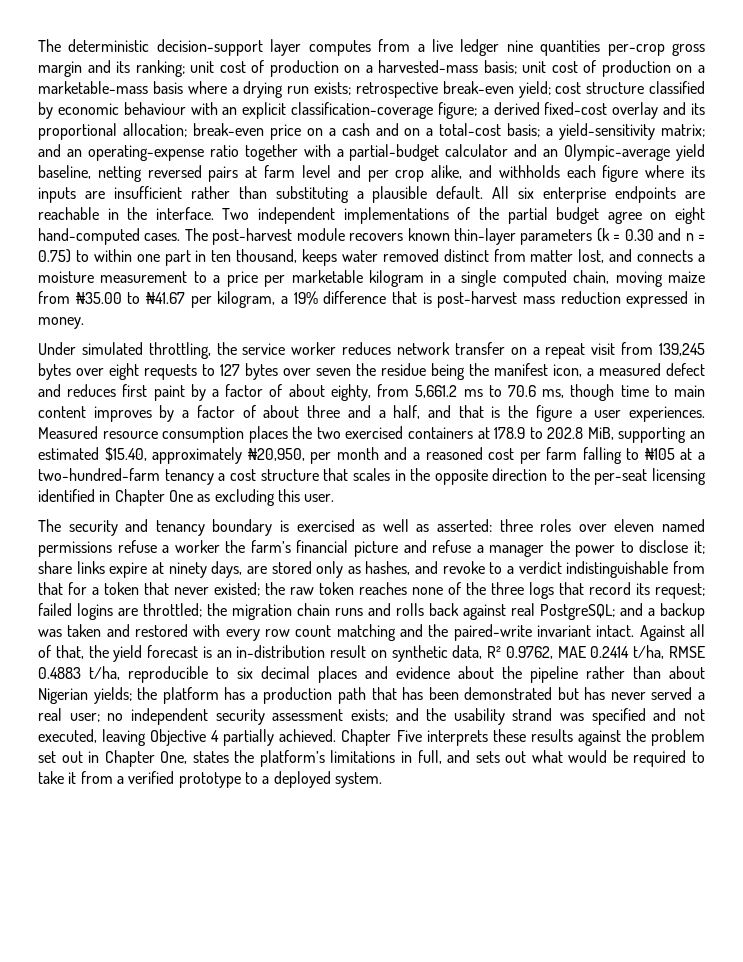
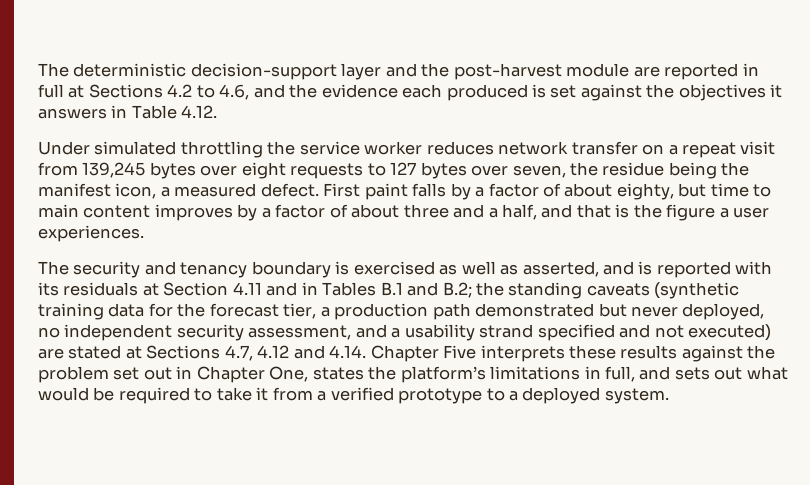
[308,39,705,56] [38,60,706,77] [38,81,706,98] [38,102,705,119] [38,123,706,140] [38,144,706,161] [38,165,705,182] [38,186,705,203] [38,207,706,224] [38,228,706,245] [38,249,705,266] [38,270,706,287] [38,291,705,308] [38,317,84,329] computes from a live ledger nine quantities per-crop gross margin and its ranking; unit cost of production on a harvested-mass basis; unit cost of production on a marketable-mass basis where a drying run exists; retrospective break-even yield; cost structure classified by economic behaviour with an explicit classification-coverage figure; a derived fixed-cost overlay and its proportional allocation; break-even price on a cash and on a total-cost basis; a yield-sensitivity matrix; and an operating-expense ratio together with a partial-budget calculator and an Olympic-average yield baseline, netting reversed pairs at farm level and per crop alike, and withholds each figure where its inputs are insufficient rather than substituting a plausible default. All six enterprise endpoints are reachable in the interface. Two independent implementations of the partial budget agree on eight hand-computed cases. The post-harvest module recovers known thin-layer parameters (k = 0.30 and n = 0.75) to within one part in ten thousand, keeps water removed distinct from matter lost, and connects a moisture measurement to a price per marketable kilogram in a single computed chain, moving maize from ₦35.00 to ₦41.67 per kilogram, a 19% difference that is post-harvest mass reduction expressed in money. -> [385,63,759,80] [38,84,783,101] [38,105,218,119] and the post-harvest module are reported in full at Sections 4.2 to 4.6, and the evidence each produced is set against the objectives it answers in Table 4.12.
[148,342,211,359] throttling, -> [180,141,263,158] throttling
[316,368,351,376] seven -> [512,165,566,178] seven,
[666,363,705,376] [38,384,185,401] defect and reduces first paint -> [260,183,447,200] defect. First paint falls
[377,384,615,401] from 5,661.2 ms to 70.6 ms, though -> [678,183,707,197] but
[38,426,705,443] [38,447,705,464] [38,468,706,485] [38,489,335,506] Measured resource consumption places the two exercised containers at 178.9 to 202.8 MiB, supporting an estimated $15.40, approximately ₦20,950, per month and a reasoned cost per farm falling to ₦105 at a two-hundred-farm tenancy a cost structure that scales in the opposite direction to the per-seat licensing identified in Chapter One as excluding this user. -> (144, 233) none
[437,519,706,532] [38,540,705,557] [38,561,705,578] [38,582,705,599] [38,603,705,620] [38,624,706,641] [38,645,705,662] [38,666,705,683] [38,687,705,704] [38,708,447,725] asserted: three roles over eleven named permissions refuse a worker the farm’s financial picture and refuse a manager the power to disclose it; share links expire at ninety days, are stored only as hashes, and revoke to a verdict indistinguishable from that for a token that never existed; the raw token reaches none of the three logs that record its request; failed logins are throttled; the migration chain runs and rolls back against real PostgreSQL; and a backup was taken and restored with every row count matching and the paired-write invariant intact. Against all of that, the yield forecast is an in-distribution result on synthetic data, R² 0.9762, MAE 0.2414 t/ha, RMSE 0.4883 t/ha, reproducible to six decimal places and evidence about the pipeline rather than about Nigerian yields; the platform has a production path that has been demonstrated but has never served a real user; no independent security assessment exists; and the -> [522,261,773,278] [38,282,740,299] [38,303,765,320] [38,324,401,341] asserted, and is reported with its residuals at Section 4.11 and in Tables B.1 and B.2; the standing caveats (synthetic training data for the forecast tier, a production path demonstrated but never deployed, no independent security assessment, and a
[560,713,585,721] was -> (534, 331) none
[38,729,337,746] executed, leaving Objective 4 partially achieved. -> [688,324,772,341] [38,345,367,361] executed) are stated at Sections 4.7, 4.12 and 4.14.

